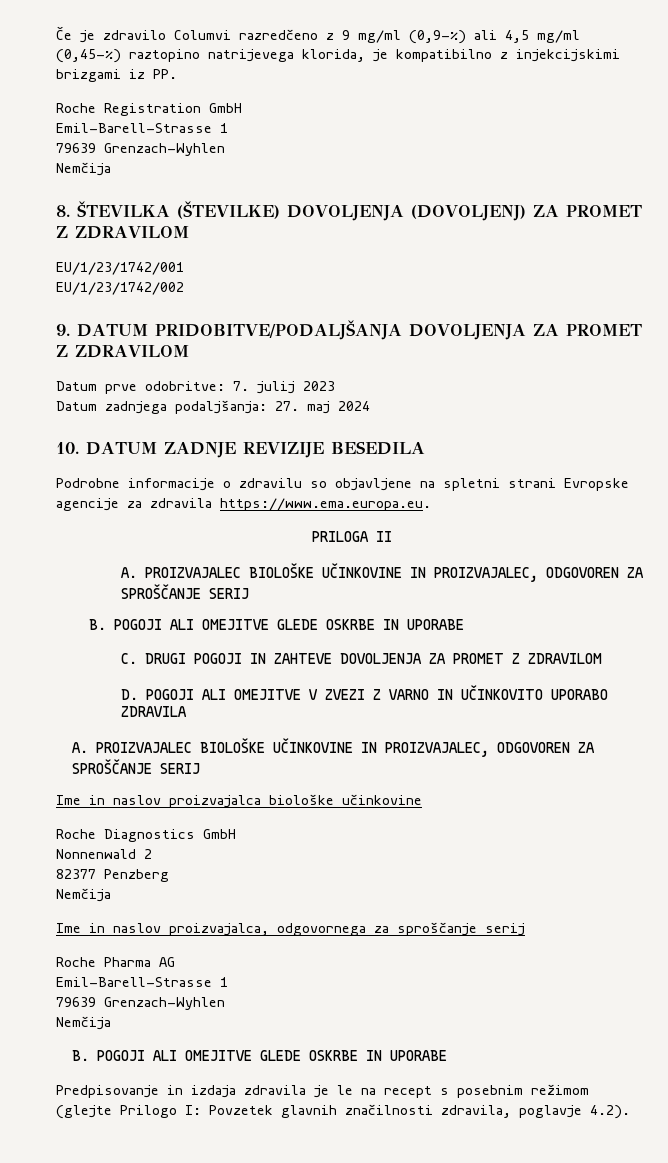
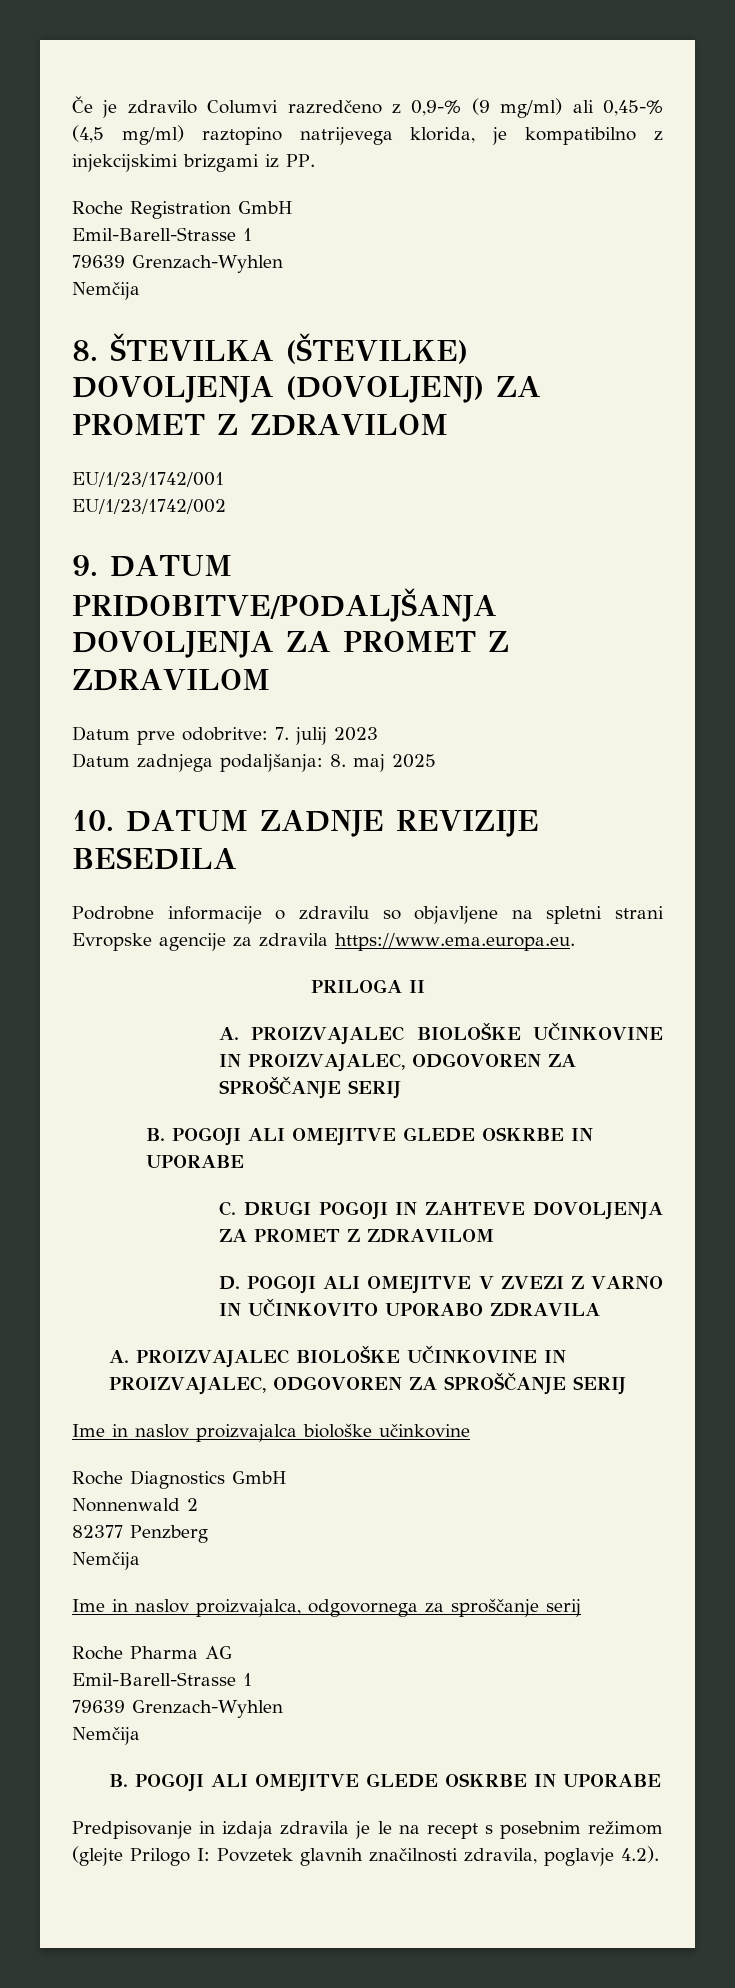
[342,30,580,44] [56,49,121,63] 9 mg/ml (0,9-%) ali 4,5 mg/ml (0,45-%) -> [411,98,663,118] [72,125,184,145] 0,9-% (9 mg/ml) ali 0,45-% (4,5 mg/ml)
[275,401,370,414] 27. maj 2024 -> [330,754,436,772] 8. maj 2025

